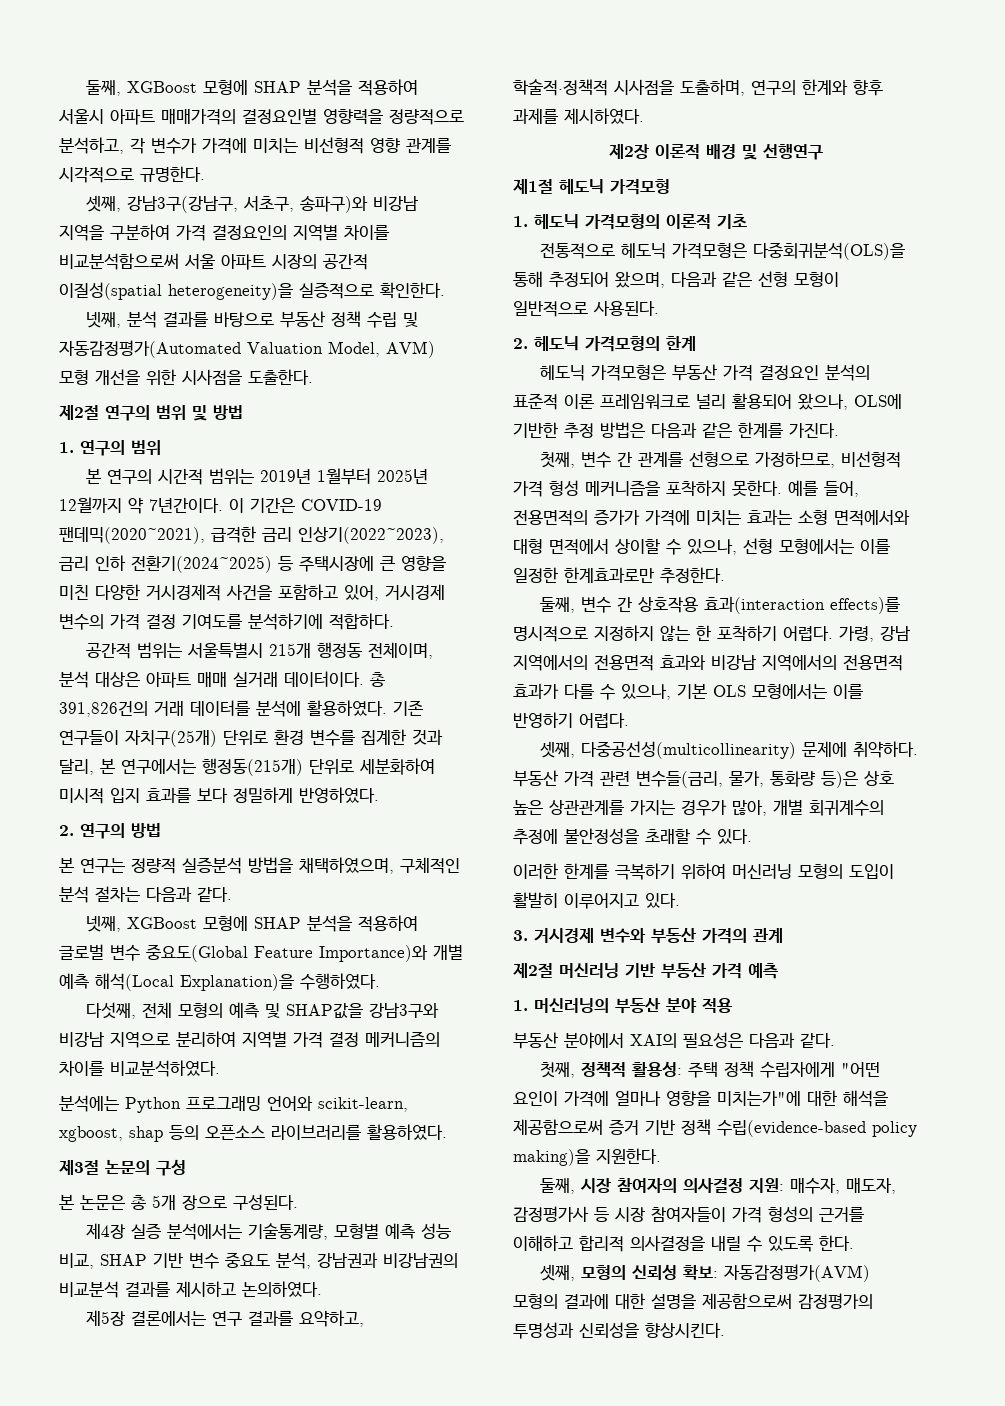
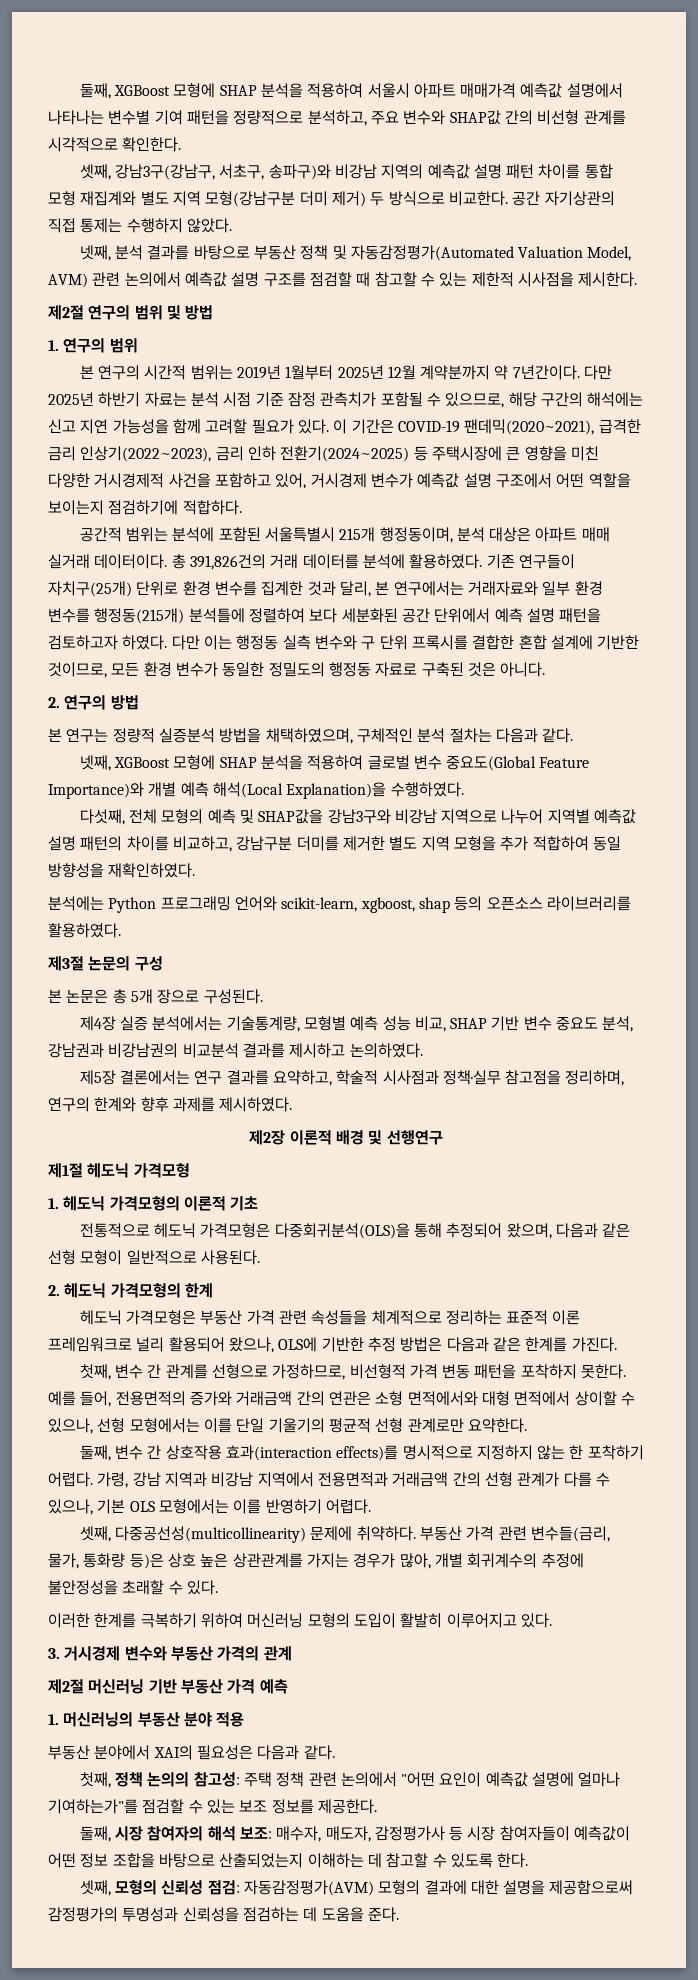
[161,108,464,125] [59,137,400,154] 매매가격의 결정요인별 영향력을 정량적으로 분석하고, 각 변수가 가격에 미치는 비선형적 영향 -> [460,83,623,98] [48,110,580,126] 매매가격 예측값 설명에서 나타나는 변수별 기여 패턴을 정량적으로 분석하고, 주요 변수와 SHAP값 간의 비선형
[140,166,205,182] 규명한다. -> [122,137,182,152] 확인한다.
[59,224,389,241] [59,253,368,270] [59,282,445,300] 지역을 구분하여 가격 결정요인의 지역별 차이를 비교분석함으로써 서울 아파트 시장의 공간적 이질성(spatial heterogeneity)을 실증적으로 확인한다. -> [381,164,613,179] [48,191,615,207] [48,218,232,233] 지역의 예측값 설명 패턴 차이를 통합 모형 재집계와 별도 지역 모형(강남구분 더미 제거) 두 방식으로 비교한다. 공간 자기상관의 직접 통제는 수행하지 않았다.
[367,312,398,328] 수립 -> (329, 252) none
[59,369,313,386] 모형 개선을 위한 시사점을 도출한다. -> [92,272,638,287] 관련 논의에서 예측값 설명 구조를 점검할 때 참고할 수 있는 제한적 시사점을 제시한다.
[59,497,223,514] 12월까지 약 7년간이다. -> [387,365,613,380] [48,392,644,408] [48,419,329,434] 12월 계약분까지 약 7년간이다. 다만 2025년 하반기 자료는 분석 시점 기준 잠정 관측치가 포함될 수 있으므로, 해당 구간의 해석에는 신고 지연 가능성을 함께 고려할 필요가 있다.
[59,613,394,630] [86,642,434,659] 변수의 가격 결정 기여도를 분석하기에 적합하다. // 공간적 범위는 서울특별시 215개 행정동 전체이며, -> [370,473,631,488] [48,500,242,515] [79,527,453,543] 변수가 예측값 설명 구조에서 어떤 역할을 보이는지 점검하기에 적합하다. // 공간적 범위는 분석에 포함된 서울특별시 215개 행정동이며,
[202,758,435,776] [59,787,379,804] 행정동(215개) 단위로 세분화하여 미시적 입지 효과를 보다 정밀하게 반영하였다. -> [467,581,603,596] [48,608,602,624] [48,635,640,650] [48,662,546,678] 거래자료와 일부 환경 변수를 행정동(215개) 분석틀에 정렬하여 보다 세분화된 공간 단위에서 예측 설명 패턴을 검토하고자 하였다. 다만 이는 행정동 실측 변수와 구 단위 프록시를 결합한 혼합 설계에 기반한 것이므로, 모든 환경 변수가 동일한 정밀도의 행정동 자료로 구축된 것은 아니다.
[176,1031,440,1048] [59,1060,220,1077] 분리하여 지역별 가격 결정 메커니즘의 차이를 비교분석하였다. -> [501,809,637,824] [48,836,621,852] [48,863,196,878] 나누어 지역별 예측값 설명 패턴의 차이를 비교하고, 강남구분 더미를 제거한 별도 지역 모형을 추가 적합하여 동일 방향성을 재확인하였다.
[513,79,745,96] 학술적·정책적 시사점을 도출하며, -> [336,1070,625,1086] 학술적 시사점과 정책·실무 참고점을 정리하며,
[759,364,871,381] 결정요인 분석의 -> [278,1310,502,1325] 관련 속성들을 체계적으로 정리하는
[549,480,660,496] 형성 메커니즘을 -> [442,1364,517,1379] 변동 패턴을
[594,509,792,526] 증가가 가격에 미치는 효과는 -> [189,1391,371,1406] 증가와 거래금액 간의 연관은
[513,567,725,584] 일정한 한계효과로만 추정한다. -> [236,1418,527,1433] 단일 기울기의 평균적 선형 관계로만 요약한다.
[513,654,903,671] [513,683,559,699] 지역에서의 전용면적 효과와 비강남 지역에서의 전용면적 효과가 -> [164,1472,560,1487] 지역과 비강남 지역에서 전용면적과 거래금액 간의 선형 관계가
[581,1061,881,1078] [513,1090,888,1107] [513,1119,917,1137] [513,1148,661,1166] 정책적 활용성: 주택 정책 수립자에게 "어떤 요인이 가격에 얼마나 영향을 미치는가"에 대한 해석을 제공함으로써 증거 기반 정책 수립(evidence-based policy making)을 지원한다. -> [114,1772,621,1787] [48,1799,377,1814] 정책 논의의 참고성: 주택 정책 관련 논의에서 "어떤 요인이 예측값 설명에 얼마나 기여하는가"를 점검할 수 있는 보조 정보를 제공한다.
[683,1178,785,1193] 의사결정 지원: -> [207,1826,272,1841] 해석 보조:
[732,1206,864,1223] [513,1235,741,1252] 가격 형성의 근거를 이해하고 합리적 의사결정을 내릴 -> [574,1826,631,1841] [48,1853,429,1868] 예측값이 어떤 정보 조합을 바탕으로 산출되었는지 이해하는 데 참고할
[683,1265,719,1280] 확보: -> [207,1880,240,1895] 점검:
[645,1323,725,1338] 향상시킨다. -> [242,1907,399,1922] 점검하는 데 도움을 준다.

